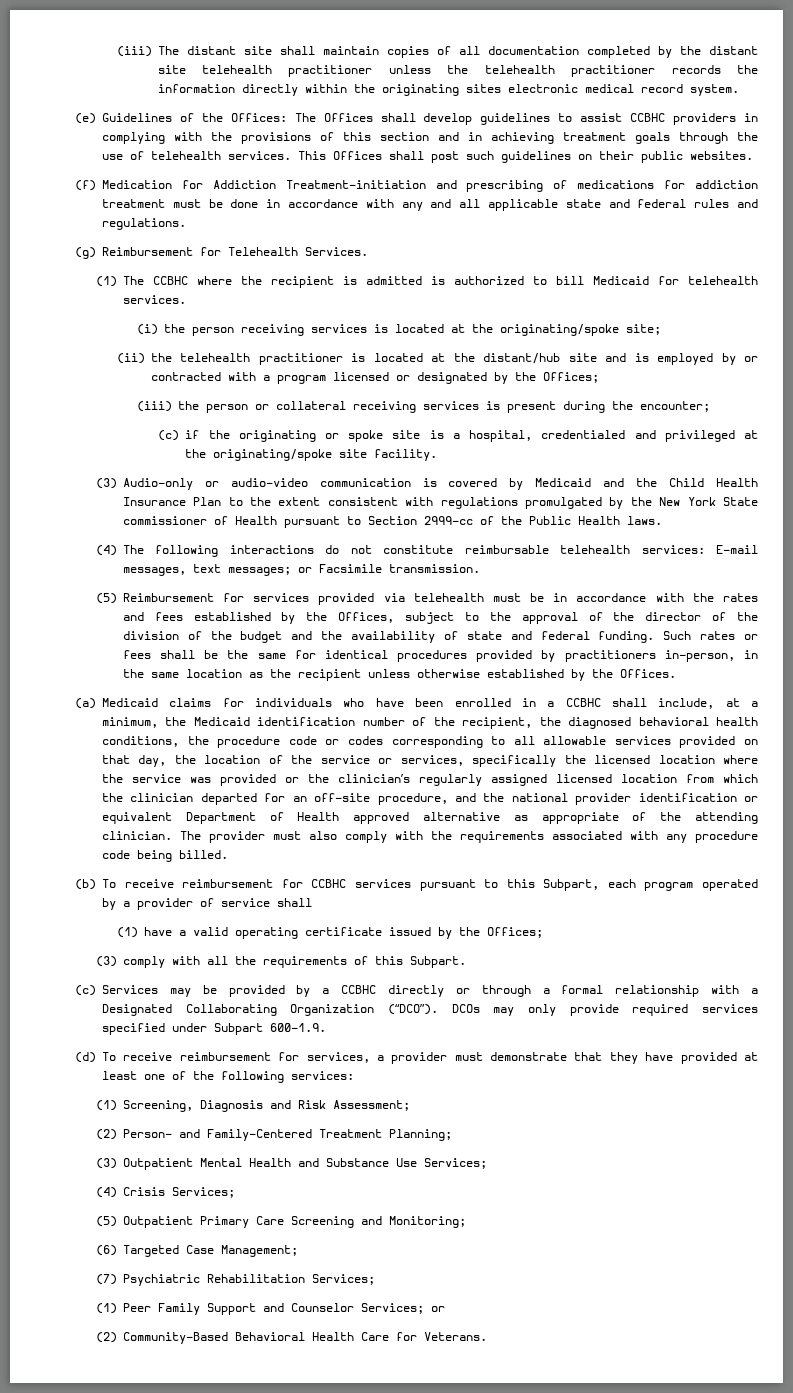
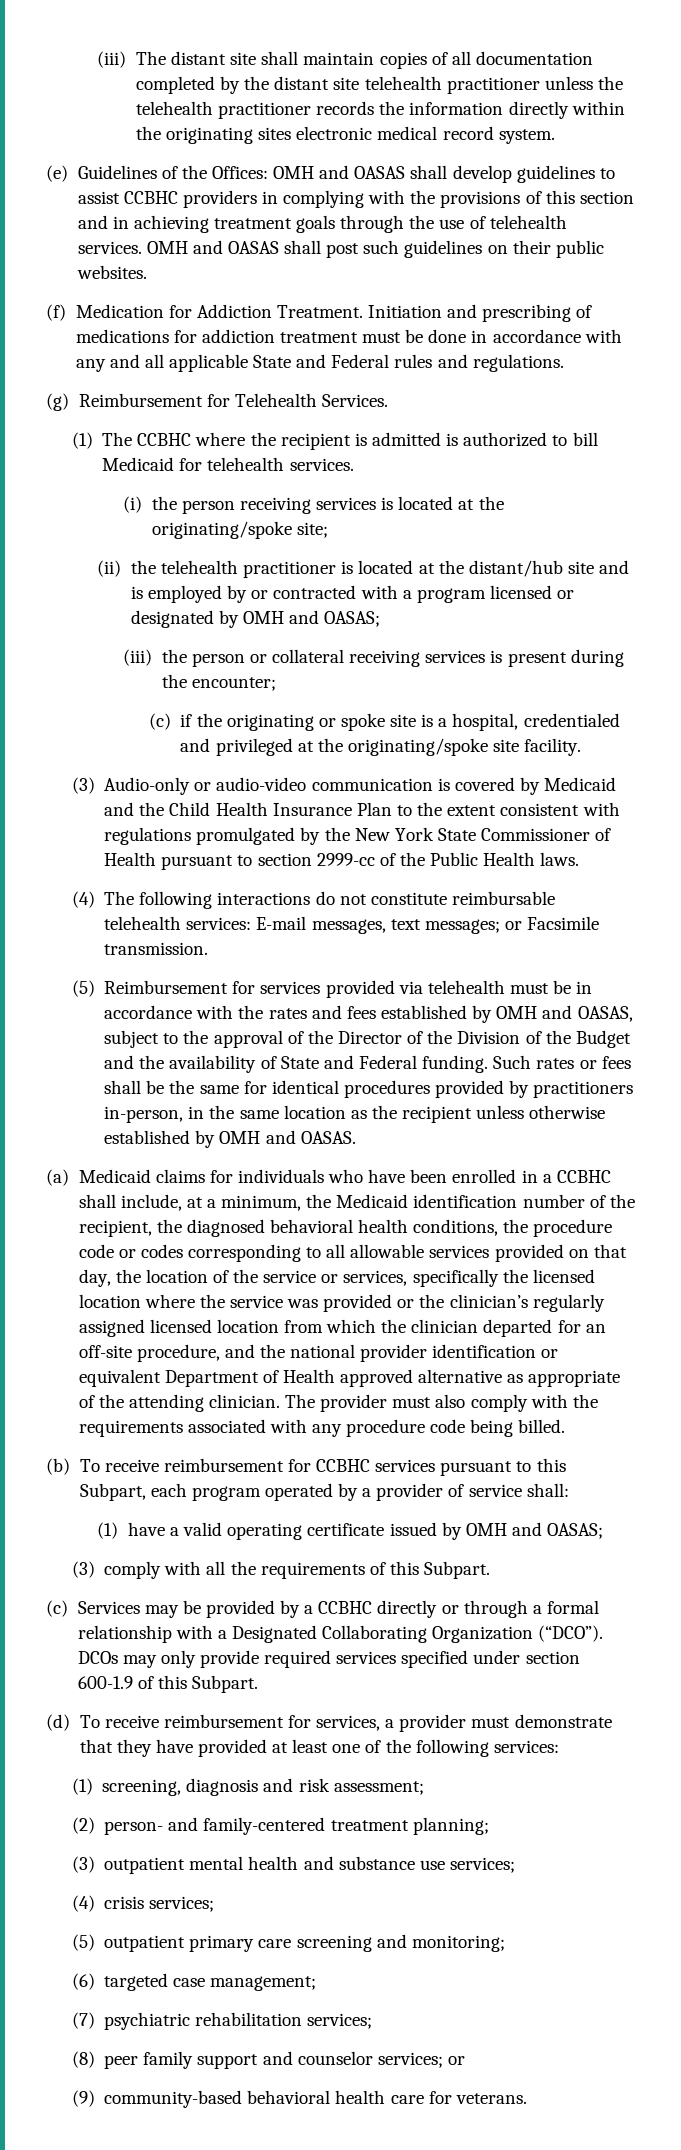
[294,113,373,122] The Offices -> [273,165,406,179] OMH and OASAS
[298,151,382,160] This Offices -> [146,240,279,254] OMH and OASAS
[285,180,426,189] Treatment-initiation -> [276,305,443,318] Treatment. Initiation
[565,199,687,208] state and federal -> [253,354,390,368] State and Federal
[514,372,599,383] the Offices; -> [243,610,381,627] OMH and OASAS;
[122,516,207,525] commissioner -> [481,828,591,841] Commissioner
[367,516,417,525] Section -> [257,853,312,866] section
[306,612,395,623] the Offices, -> [496,1005,633,1022] OMH and OASAS,
[645,612,758,621] [122,631,283,643] director of the division of the budget -> [338,1030,631,1048] Director of the Division of the Budget
[466,631,590,640] state and federal -> [280,1055,418,1069] State and Federal
[591,669,676,678] the Offices. -> [219,1130,356,1144] OMH and OASAS.
[277,898,312,907] shall -> [526,1483,569,1497] shall:
[458,927,543,938] the Offices; -> [465,1522,604,1539] OMH and OASAS;
[214,1023,326,1035] Subpart 600-1.9. -> [525,1651,580,1664] [77,1675,258,1693] section 600-1.9 of this Subpart.
[122,1100,410,1112] [95,1129,452,1141] [95,1158,487,1170] [95,1187,235,1198] [95,1216,466,1228] [95,1245,298,1257] [95,1274,375,1286] [95,1303,445,1315] [95,1332,487,1344] Screening, Diagnosis and Risk Assessment; // (2) Person- and Family-Centered Treatment Planning; // (3) Outpatient Mental Health and Substance Use Services; // (4) Crisis Services; // (5) Outpatient Primary Care Screening and Monitoring; // (6) Targeted Case Management; // (7) Psychiatric Rehabilitation Services; // (1) Peer Family Support and Counselor Services; or // (2) Community-Based Behavioral Health Care for Veterans. -> [102,1778,424,1796] [71,1817,489,1835] [71,1856,516,1874] [71,1895,215,1912] [71,1934,505,1952] [71,1973,317,1991] [71,2012,373,2030] [71,2051,466,2069] [71,2090,527,2108] screening, diagnosis and risk assessment; // (2) person- and family-centered treatment planning; // (3) outpatient mental health and substance use services; // (4) crisis services; // (5) outpatient primary care screening and monitoring; // (6) targeted case management; // (7) psychiatric rehabilitation services; // (8) peer family support and counselor services; or // (9) community-based behavioral health care for veterans.

